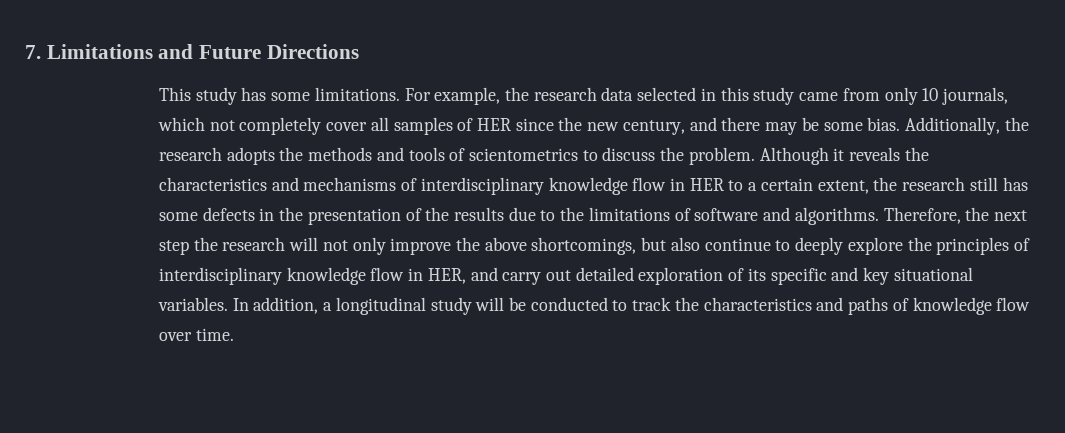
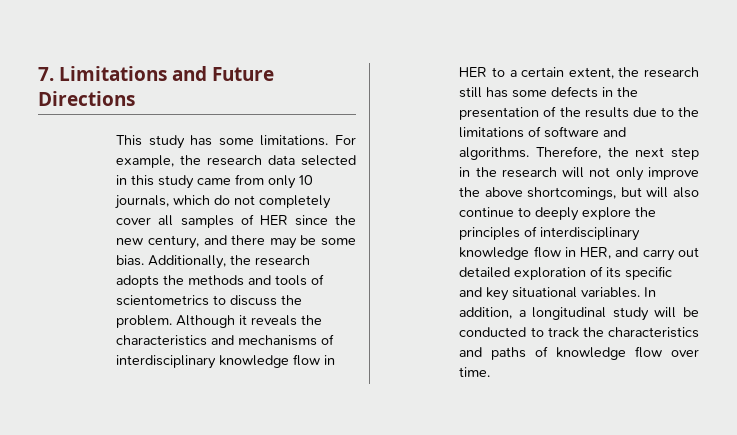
(205, 124) none -> [214,195,231,205] do
(189, 247) none -> [459,167,471,177] in
(667, 244) none -> [646,187,669,198] will

